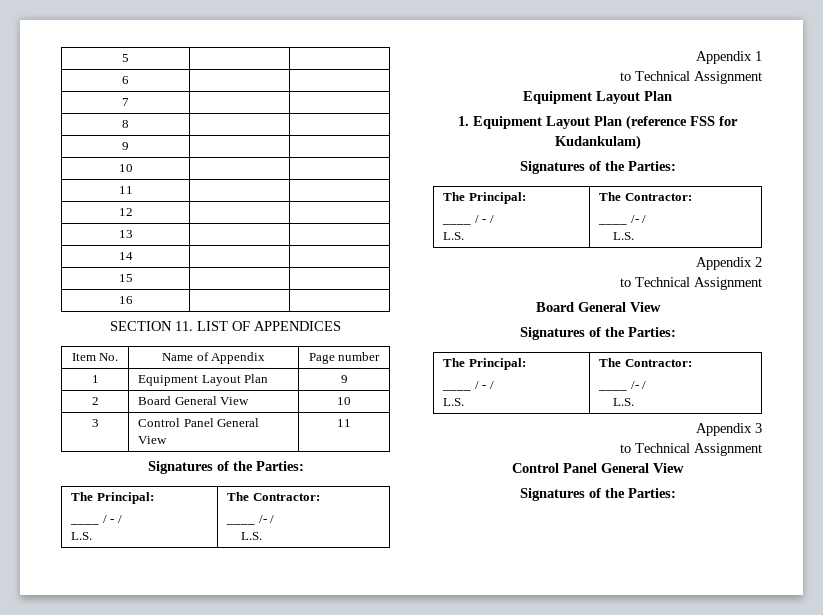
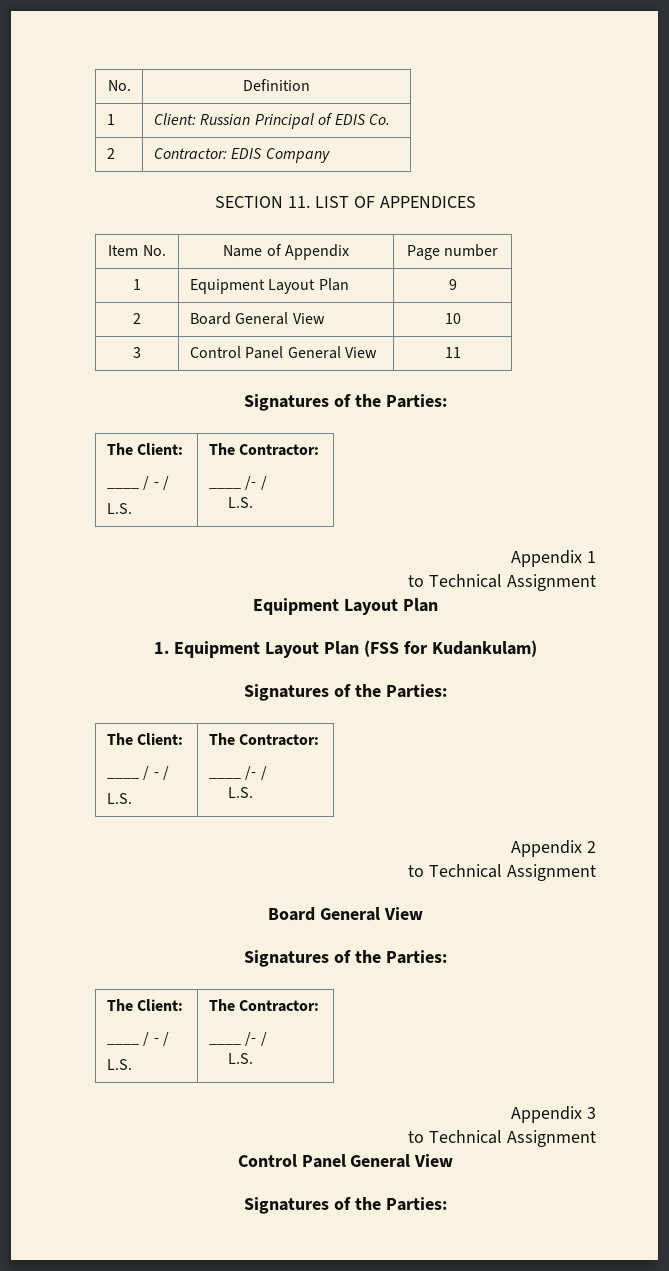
[122,54,129,62] [122,76,129,84] [122,98,129,106] [122,120,129,128] [122,142,129,150] [118,164,133,172] [118,186,133,194] [118,208,133,216] [118,230,133,238] [118,252,133,260] [118,274,133,282] [118,296,133,304] 5 | | // 6 | | // 7 | | // 8 | | // 9 | | // 10 | | // 11 | | // 12 | | // 13 | | // 14 | | // 15 | | // 16 | | -> [107,80,131,91] [243,79,310,91] [106,114,115,125] [153,113,391,129] [106,148,115,159] [153,148,330,163] No. | Definition // 1 | Client: Russian Principal of EDIS Co. // 2 | Contractor: EDIS Company
[96,492,154,504] Principal: -> [137,443,184,455] Client:
[626,115,715,130] (reference FSS -> [363,640,399,657] (FSS
[468,192,526,204] Principal: -> [137,733,184,745] Client:
[468,358,526,370] Principal: -> [137,999,184,1011] Client:

